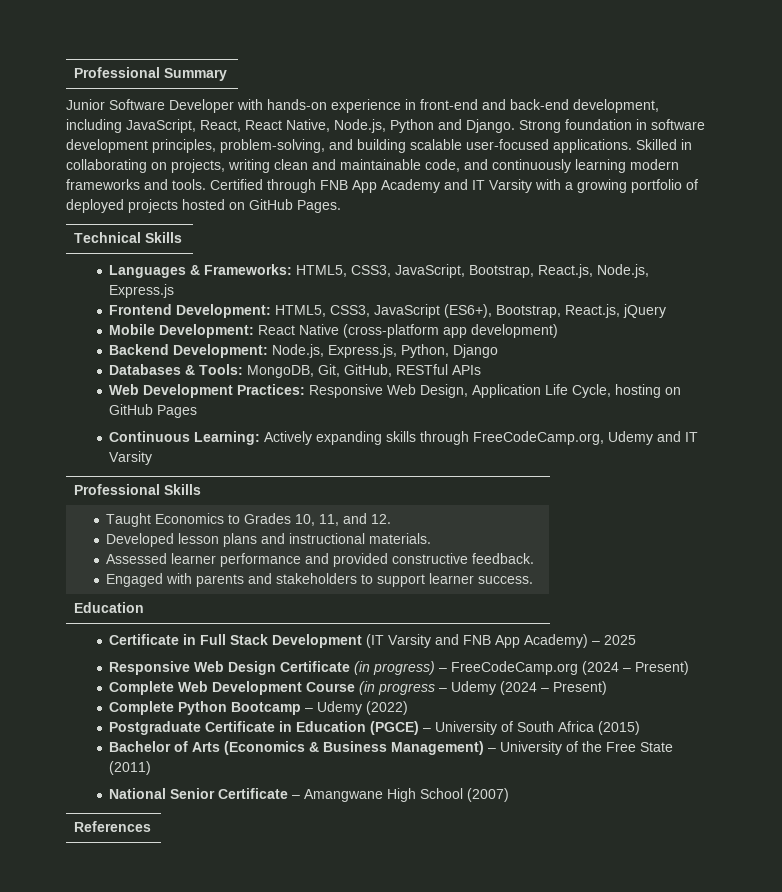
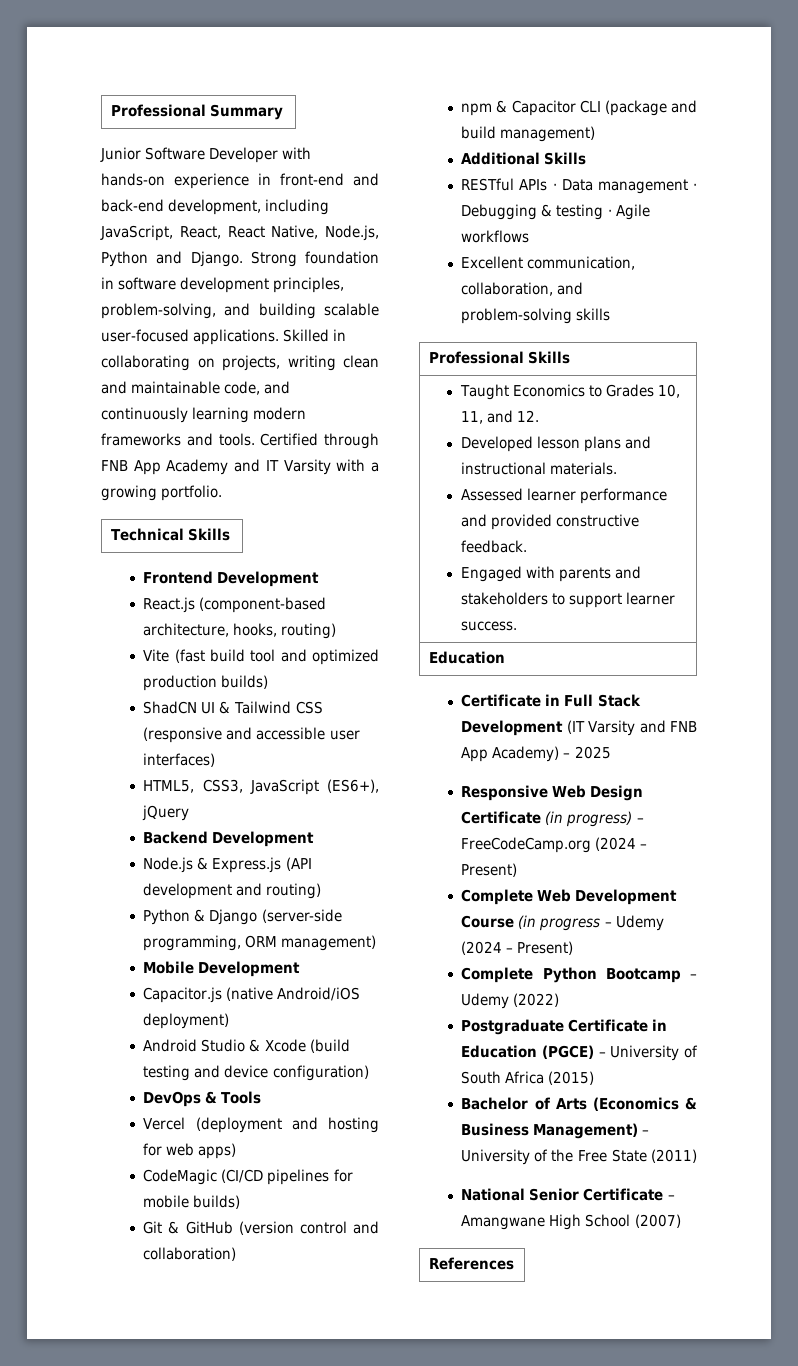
[631,179,698,193] [66,199,341,213] [74,232,183,243] [109,264,650,278] [109,284,175,298] [109,304,272,318] portfolio of deployed projects hosted on GitHub Pages. // Technical Skills // Languages & Frameworks: HTML5, CSS3, JavaScript, Bootstrap, React.js, Node.js, Express.js // Frontend Development: -> [161,485,223,501] [110,528,230,541] [143,571,320,587] [143,597,327,613] [143,623,337,639] [143,649,379,665] [143,675,269,691] [143,701,323,714] [143,727,360,743] [143,753,216,767] portfolio. // Technical Skills // Frontend Development // React.js (component-based architecture, hooks, routing) // Vite (fast build tool and optimized production builds) // ShadCN UI & Tailwind CSS (responsive and accessible user interfaces) //
[496,304,621,318] Bootstrap, React.js, -> (379, 786) none
[109,324,559,338] [109,344,499,358] [109,364,482,378] [109,384,682,398] [109,404,198,418] [109,431,699,445] [109,451,153,465] Mobile Development: React Native (cross-platform app development) // Backend Development: Node.js, Express.js, Python, Django // Databases & Tools: MongoDB, Git, GitHub, RESTful APIs // Web Development Practices: Responsive Web Design, Application Life Cycle, hosting on GitHub Pages // Continuous Learning: Actively expanding skills through FreeCodeCamp.org, Udemy and IT Varsity -> [143,831,315,847] [143,857,312,873] [143,883,322,899] [143,909,343,925] [143,935,377,951] [143,961,301,977] [143,987,361,1003] [143,1013,230,1029] [143,1039,350,1053] [143,1065,369,1081] [143,1091,262,1107] [143,1117,379,1133] [143,1143,237,1159] [143,1169,353,1185] [143,1195,241,1209] [143,1221,379,1235] [143,1247,237,1261] [461,100,697,116] [461,126,596,142] [461,152,587,165] [461,178,697,194] [461,204,650,220] [461,230,530,243] [461,256,636,270] [461,282,584,296] [461,308,611,324] Backend Development // Node.js & Express.js (API development and routing) // Python & Django (server-side programming, ORM management) // Mobile Development // Capacitor.js (native Android/iOS deployment) // Android Studio & Xcode (build testing and device configuration) // DevOps & Tools // Vercel (deployment and hosting for web apps) // CodeMagic (CI/CD pipelines for mobile builds) // Git & GitHub (version control and collaboration) // npm & Capacitor CLI (package and build management) // Additional Skills // RESTful APIs · Data management · Debugging & testing · Agile workflows // Excellent communication, collaboration, and problem-solving skills

